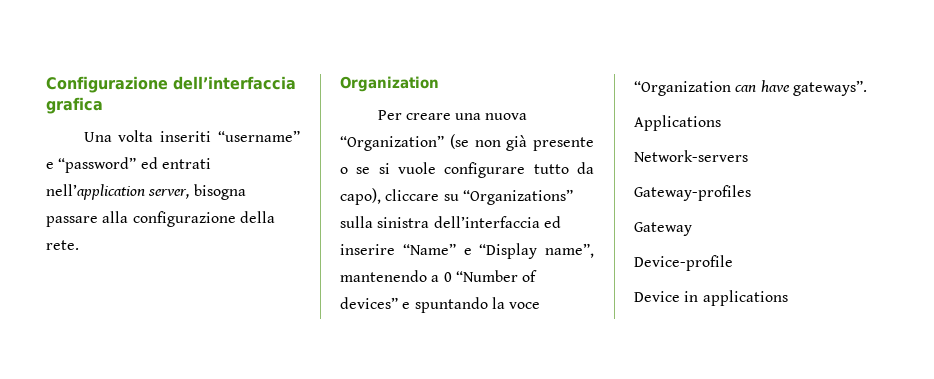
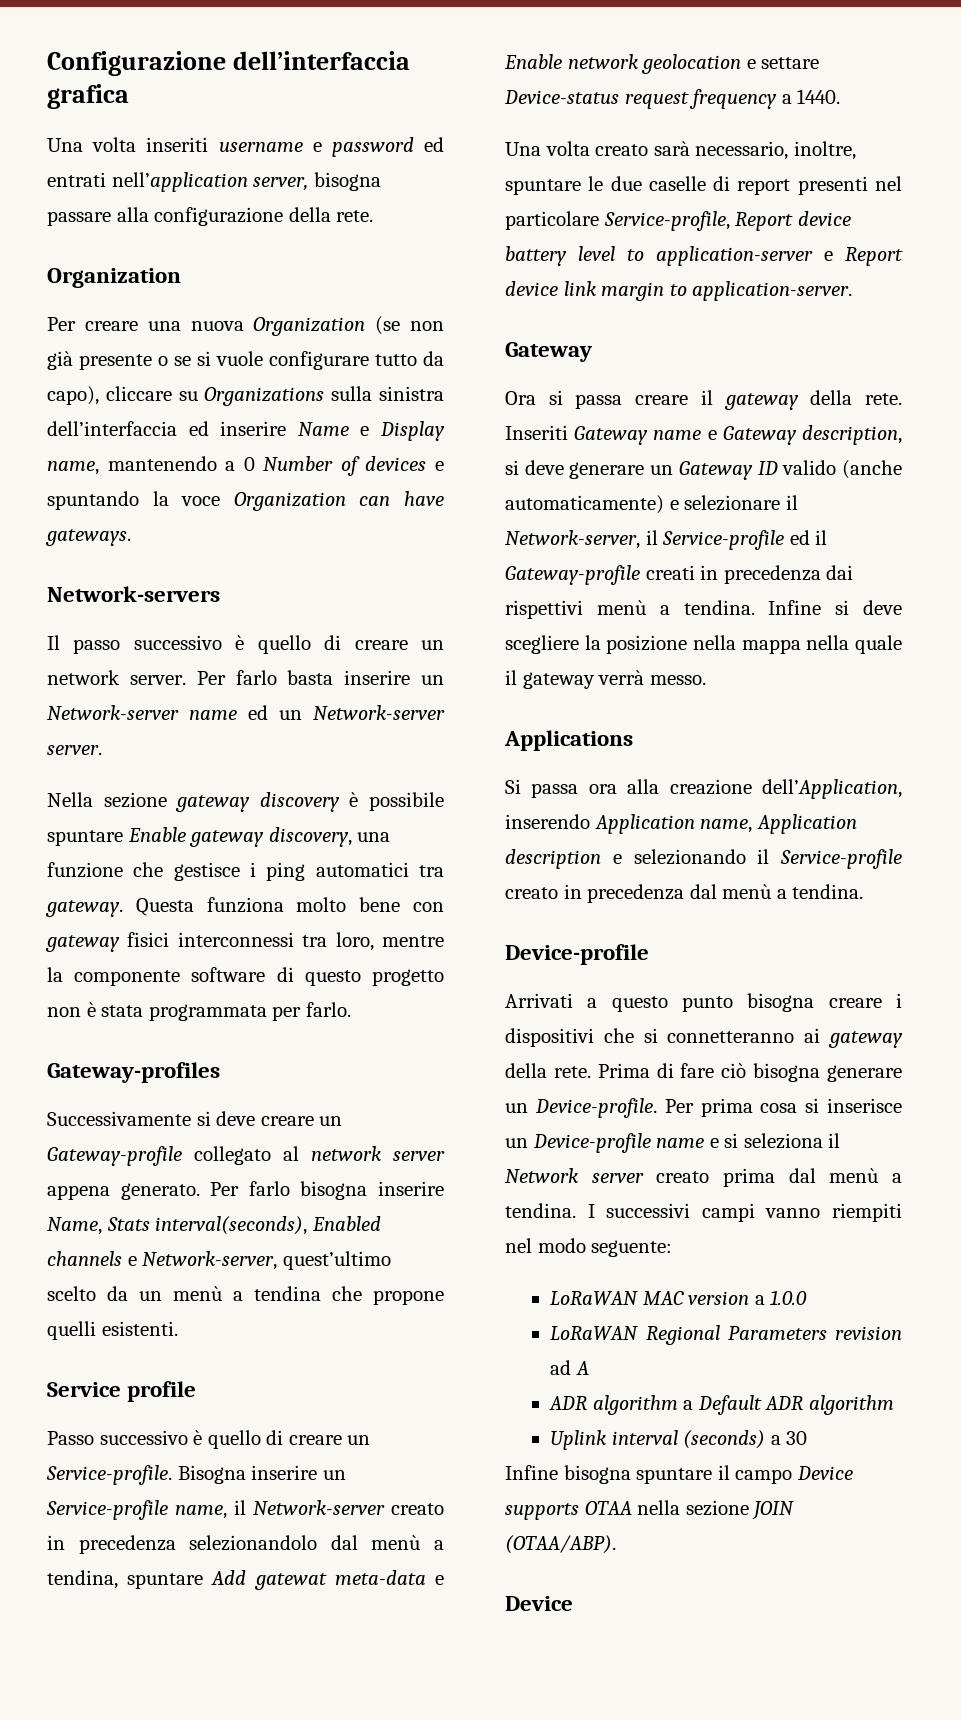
[218,130,300,142] [46,157,137,173] “username” e “password” -> [218,137,414,157] username e password
[340,135,444,151] “Organization” -> [253,317,366,336] Organization
[462,189,573,205] “Organizations” -> [204,387,325,406] Organizations
[402,243,594,259] [340,270,538,282] [340,297,398,309] “Name” e “Display name”, mantenendo a 0 “Number of devices” -> [297,421,445,441] [47,456,427,476] Name e Display name, mantenendo a 0 Number of devices
[634,81,731,96] “Organization -> [233,492,346,511] Organization
[792,80,867,96] [634,115,721,131] [634,150,748,162] [634,185,751,201] [634,222,692,236] [634,255,733,271] [634,290,788,306] gateways”. // Applications // Network-servers // Gateway-profiles // Gateway // Device-profile // Device in applications -> [45,529,131,546] [47,586,220,602] [47,635,444,654] [47,670,444,685] [47,705,445,720] [47,745,102,755] [47,792,444,812] [47,827,391,847] [47,862,444,881] [45,897,445,917] [45,932,444,952] [47,967,444,986] [47,1002,351,1021] [47,1062,220,1083] [47,1111,343,1126] [47,1146,445,1166] [47,1181,445,1200] [47,1216,381,1235] [47,1251,391,1270] [47,1286,444,1305] [47,1321,178,1340] [47,1381,197,1402] [47,1430,371,1449] [46,1465,346,1485] [46,1500,444,1520] [47,1535,445,1554] [47,1570,444,1590] [504,54,820,74] [504,89,841,109] [505,141,856,160] [505,176,902,195] [505,211,851,231] [505,246,903,266] [505,281,853,301] [505,342,592,362] [505,390,902,410] [505,425,902,445] [505,460,902,480] [505,495,798,514] [505,530,828,550] [505,565,854,585] [505,600,902,619] [505,635,902,654] [505,670,706,689] [504,730,633,751] [505,779,902,799] [505,814,857,834] [505,849,902,869] [505,884,864,903] [505,944,649,965] [505,993,902,1012] [505,1028,903,1048] [505,1063,902,1082] [505,1098,902,1118] [505,1133,841,1153] [505,1168,902,1187] [505,1203,902,1222] [505,1238,673,1257] [550,1290,808,1305] [550,1325,902,1345] [550,1360,589,1375] [549,1395,894,1415] [550,1430,808,1450] [505,1465,853,1484] [505,1500,795,1520] [505,1535,616,1554] [505,1596,573,1611] gateways. // Network-servers // Il passo successivo è quello di creare un network server. Per farlo basta inserire un Network-server name ed un Network-server server. // Nella sezione gateway discovery è possibile spuntare Enable gateway discovery, una funzione che gestisce i ping automatici tra gateway. Questa funziona molto bene con gateway fisici interconnessi tra loro, mentre la componente software di questo progetto non è stata programmata per farlo. // Gateway-profiles // Successivamente si deve creare un Gateway-profile collegato al network server appena generato. Per farlo bisogna inserire Name, Stats interval(seconds), Enabled channels e Network-server, quest’ultimo scelto da un menù a tendina che propone quelli esistenti. // Service profile // Passo successivo è quello di creare un Service-profile. Bisogna inserire un Service-profile name, il Network-server creato in precedenza selezionandolo dal menù a tendina, spuntare Add gatewat meta-data e Enable network geolocation e settare Device-status request frequency a 1440. // Una volta creato sarà necessario, inoltre, spuntare le due caselle di report presenti nel particolare Service-profile, Report device battery level to application-server e Report device link margin to application-server. // Gateway // Ora si passa creare il gateway della rete. Inseriti Gateway name e Gateway description, si deve generare un Gateway ID valido (anche automaticamente) e selezionare il Network-server, il Service-profile ed il Gateway-profile creati in precedenza dai rispettivi menù a tendina. Infine si deve scegliere la posizione nella mappa nella quale il gateway verrà messo. // Applications // Si passa ora alla creazione dell’Application, inserendo Application name, Application description e selezionando il Service-profile creato in precedenza dal menù a tendina. // Device-profile // Arrivati a questo punto bisogna creare i dispositivi che si connetteranno ai gateway della rete. Prima di fare ciò bisogna generare un Device-profile. Per prima cosa si inserisce un Device-profile name e si seleziona il Network server creato prima dal menù a tendina. I successivi campi vanno riempiti nel modo seguente: // LoRaWAN MAC version a 1.0.0 // LoRaWAN Regional Parameters revision ad A // ADR algorithm a Default ADR algorithm // Uplink interval (seconds) a 30 // Infine bisogna spuntare il campo Device supports OTAA nella sezione JOIN (OTAA/ABP). // Device

